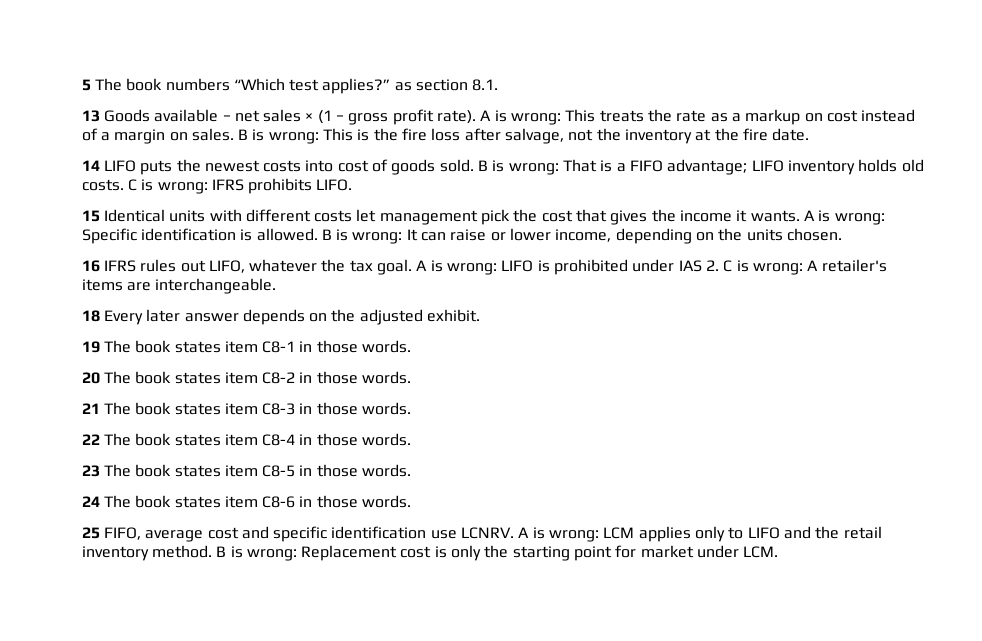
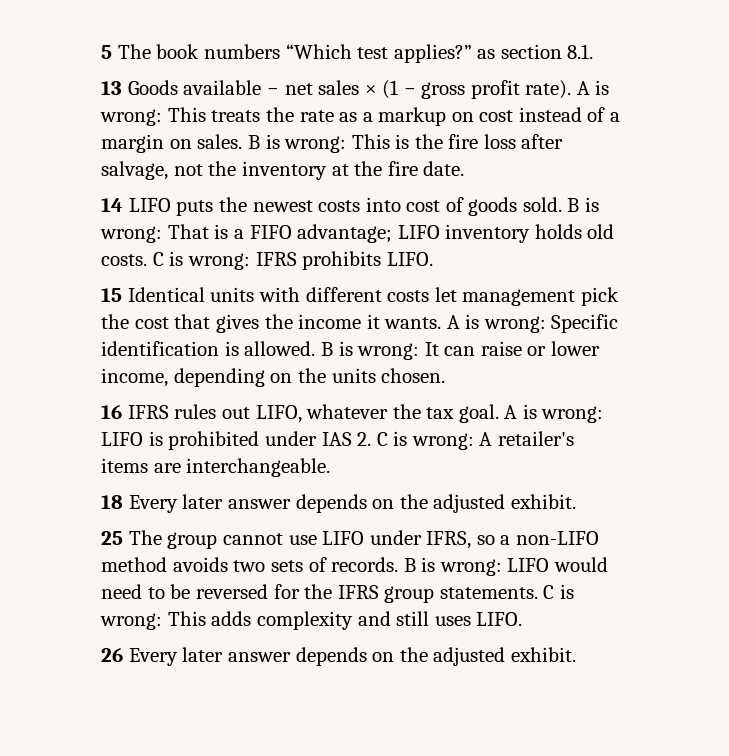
[81,340,412,353] [81,371,412,384] [81,402,412,415] [81,433,412,446] [81,464,412,477] [81,495,412,508] [81,526,882,542] [81,545,779,561] 19 The book states item C8-1 in those words. // 20 The book states item C8-2 in those words. // 21 The book states item C8-3 in those words. // 22 The book states item C8-4 in those words. // 23 The book states item C8-5 in those words. // 24 The book states item C8-6 in those words. // 25 FIFO, average cost and specific identification use LCNRV. A is wrong: LCM applies only to LIFO and the retail inventory method. B is wrong: Replacement cost is only the starting point for market under LCM. -> [101,530,599,549] [101,557,608,576] [101,584,574,603] [100,611,523,630] [101,647,576,666] 25 The group cannot use LIFO under IFRS, so a non-LIFO method avoids two sets of records. B is wrong: LIFO would need to be reversed for the IFRS group statements. C is wrong: This adds complexity and still uses LIFO. // 26 Every later answer depends on the adjusted exhibit.

